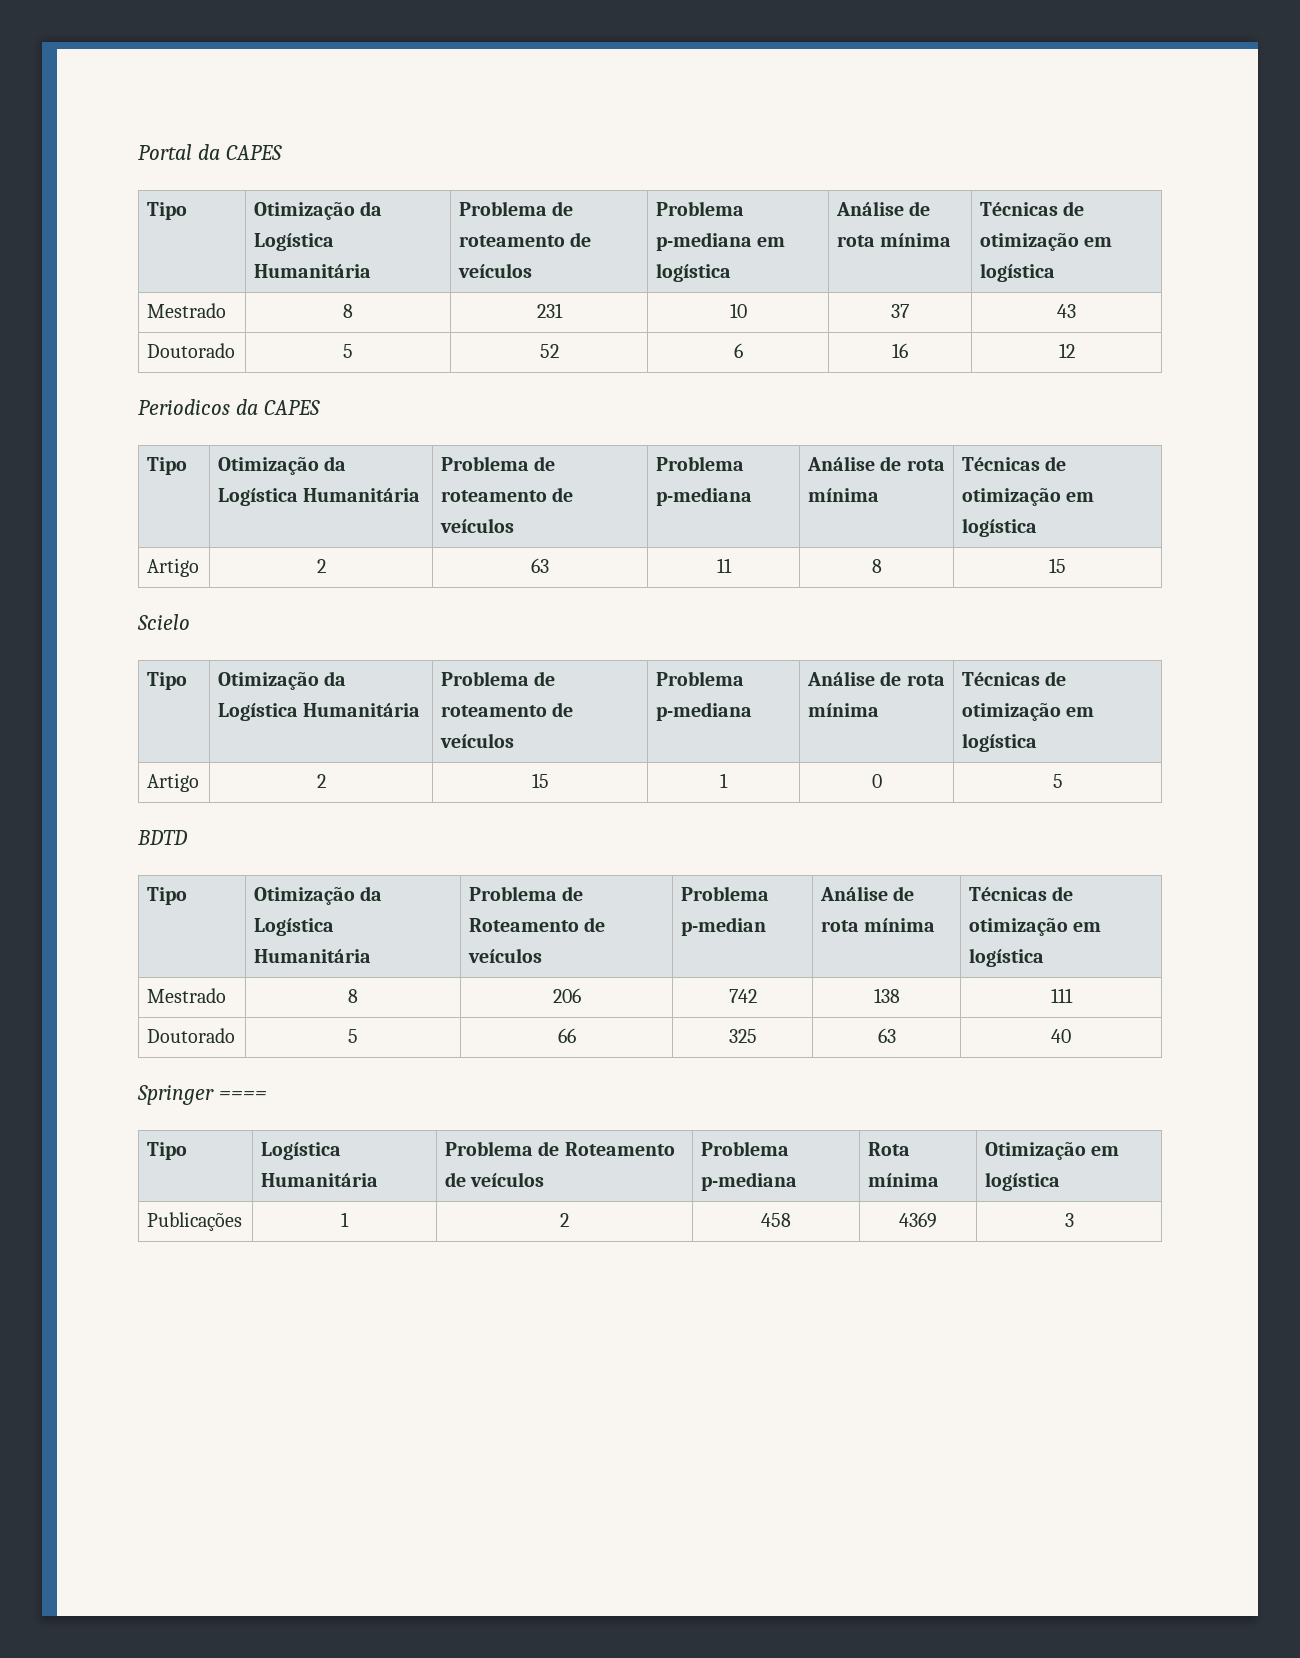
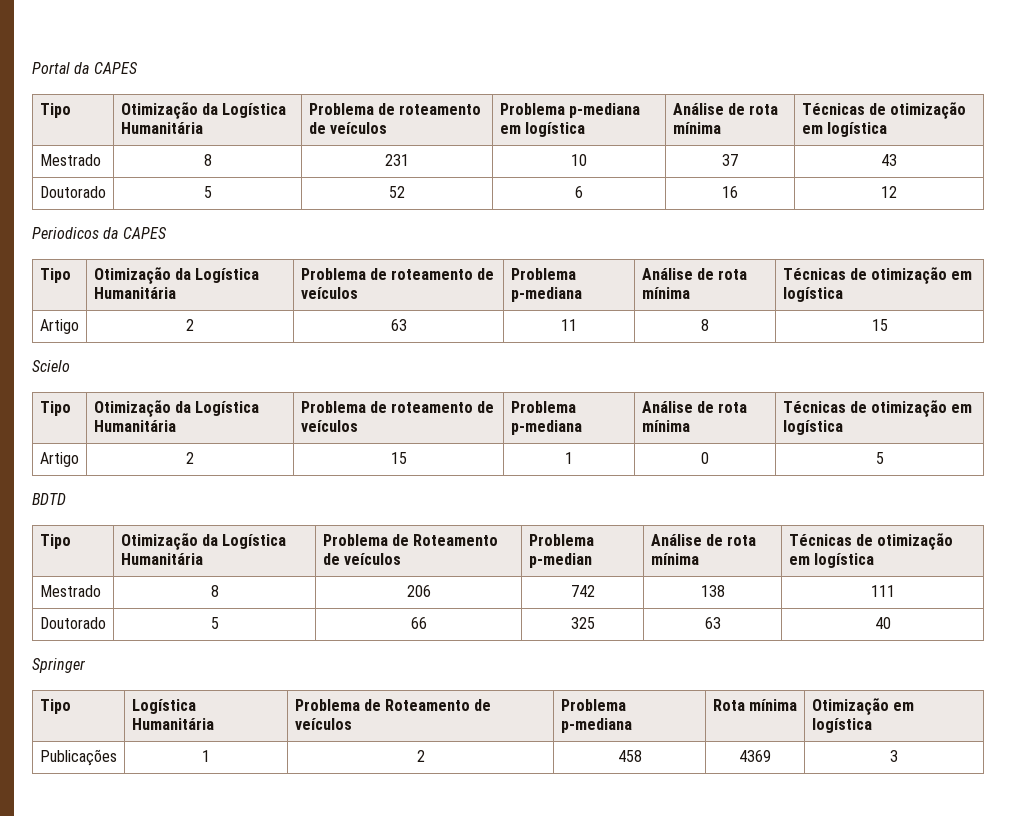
[218,1091,267,1100] ==== -> (86, 665) none

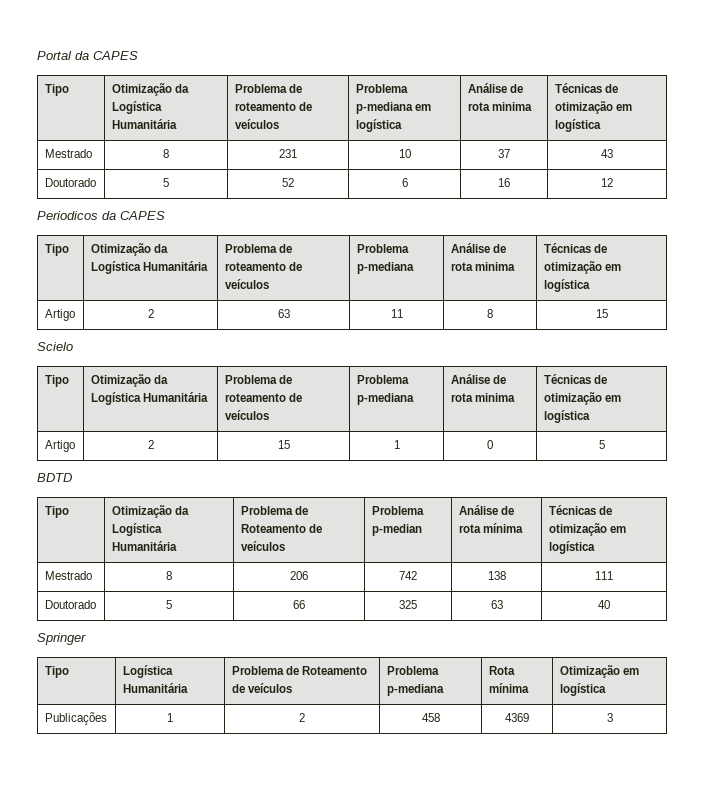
[672,122,721,134] mínima -> [491,102,532,111] minima
[641,287,690,299] mínima -> [474,262,515,271] minima
[641,420,690,432] mínima -> [474,393,515,402] minima

